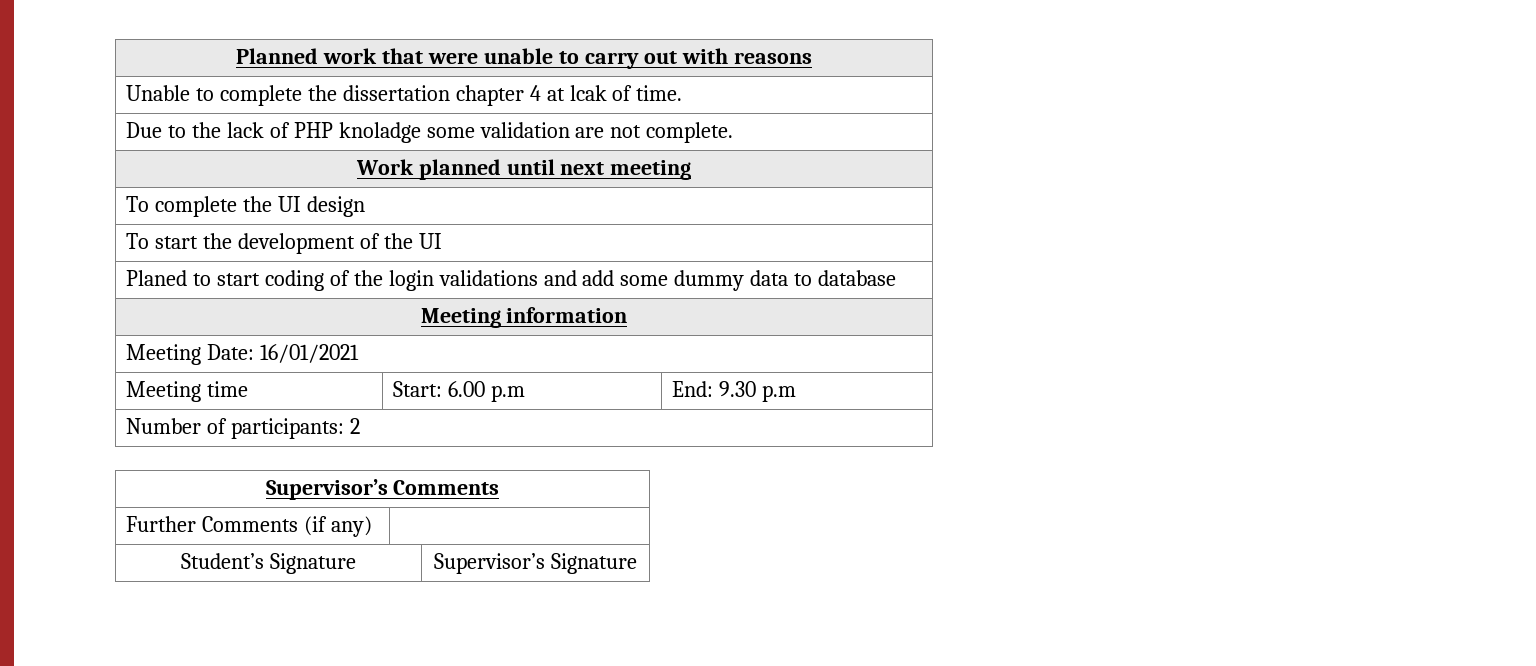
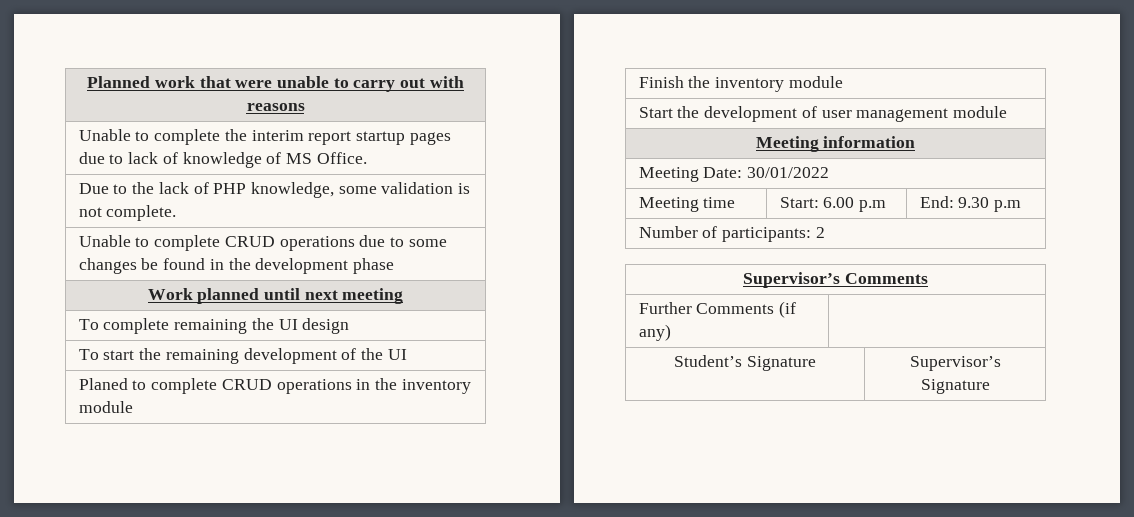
[342,85,683,106] dissertation chapter 4 at lcak of time. -> [251,130,451,145] [78,152,367,168] interim report startup pages due to lack of knowledge of MS Office.
[338,122,421,143] knoladge -> [250,182,334,198] knowledge,
[575,127,605,138] are -> [458,183,471,194] is
(734, 132) none -> [78,235,447,251] [78,258,394,274] // Unable to complete CRUD operations due to some changes be found in the development phase
(237, 206) none -> [174,319,248,334] remaining
(232, 241) none -> [165,349,239,364] remaining
[216,270,897,291] start coding of the login validations and add some dummy data to database -> [151,378,471,394] [78,401,133,413] [638,76,843,92] [638,106,1007,122] complete CRUD operations in the inventory module // Finish the inventory module // Start the development of user management module
[259,344,359,363] 16/01/2021 -> [747,167,830,178] 30/01/2022

